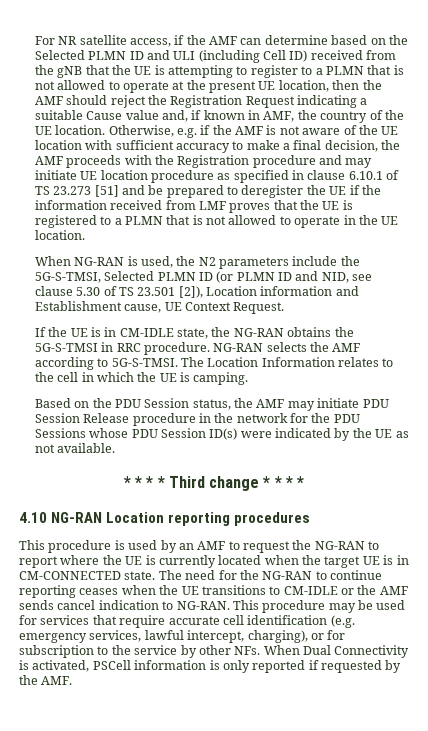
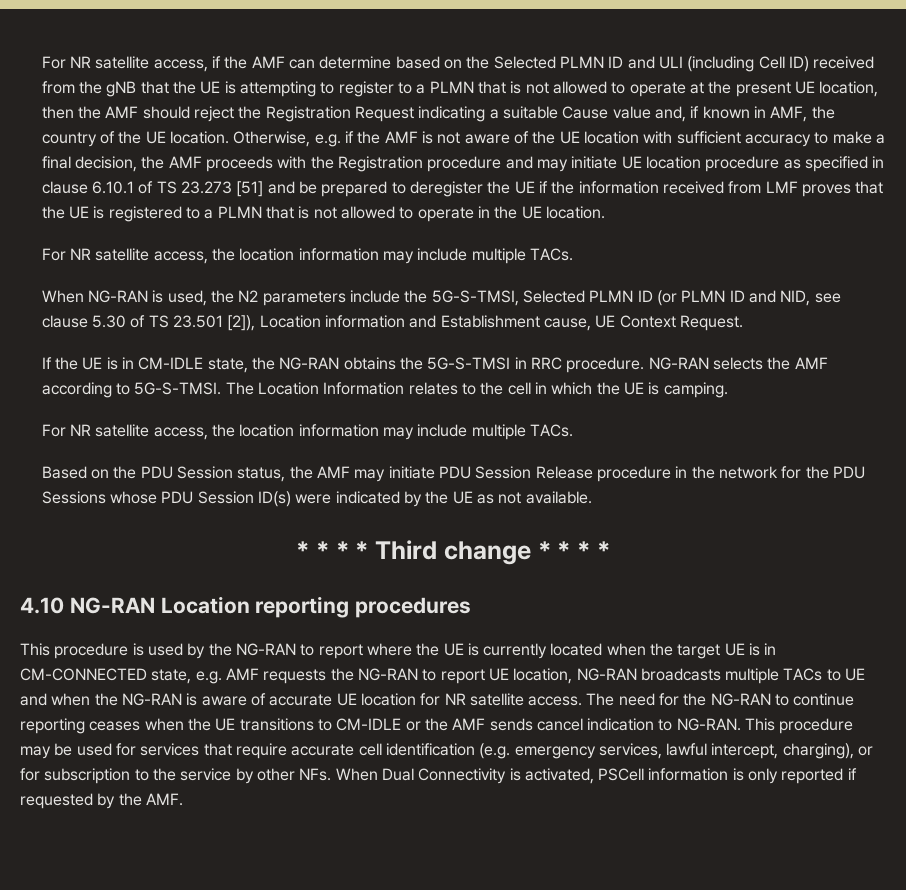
(85, 235) none -> [41,248,574,264] // For NR satellite access, the location information may include multiple TACs.
(249, 378) none -> [41,424,574,440] // For NR satellite access, the location information may include multiple TACs.
[178,541,290,553] an AMF to request -> (206, 651) none
[124,571,156,580] state. -> [151,668,866,684] [20,693,583,706] state, e.g. AMF requests the NG-RAN to report UE location, NG-RAN broadcasts multiple TACs to UE and when the NG-RAN is aware of accurate UE location for NR satellite access.

